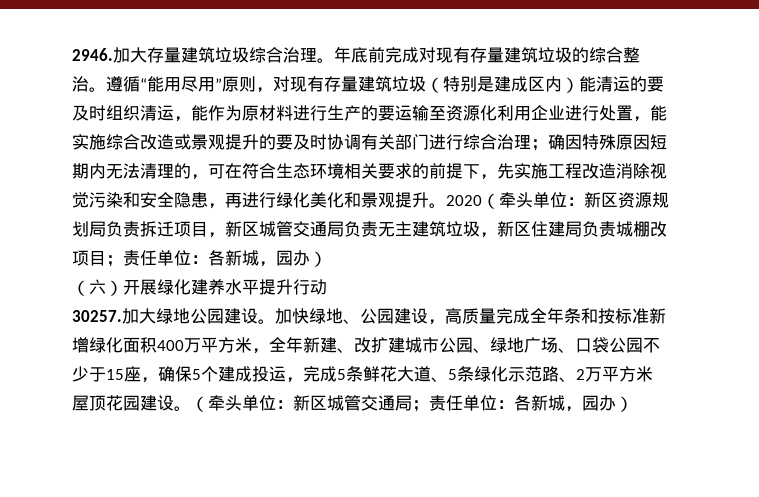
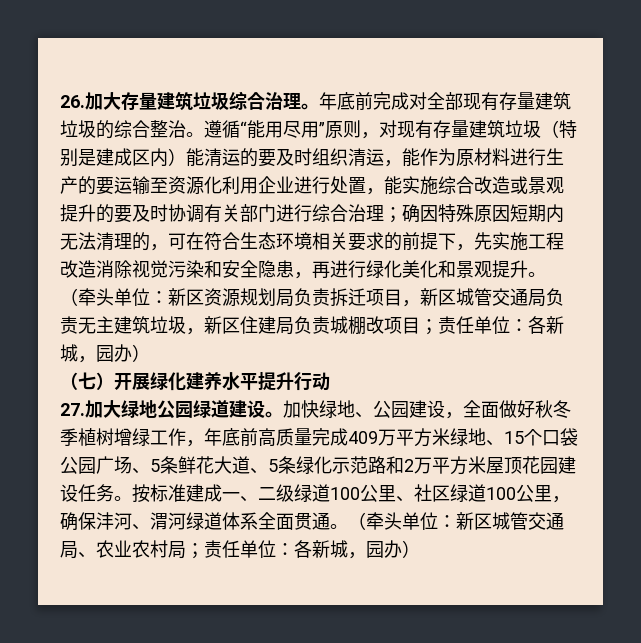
[72,48,113,61] 2946. -> [60,95,85,108] 26.
(436, 55) none -> [427,92,463,110] 全部
[446,195,482,206] 2020 -> (546, 274) none
[89,279,106,295] 六 -> [78,372,96,390] 七
[72,310,122,322] 30257. -> [60,403,85,416] 27.
(224, 316) none -> [193,400,229,418] 绿道
[445,307,666,324] [72,336,660,354] [72,366,337,383] 高质量完成全年条和按标准新增绿化面积400万平方米，全年新建、改扩建城市公园、绿地广场、口袋公园不少于15座，确保5个建成投运，完成 -> [463,400,571,418] [60,427,578,447] [60,456,150,474] 全面做好秋冬季植树增绿工作，年底前高质量完成409万平方米绿地、15个口袋公园广场、
[559,377,576,382] 、 -> [386,456,404,474] 和
(174, 403) none -> [78,484,570,503] [60,512,330,531] 任务。按标准建成一、二级绿道100公里、社区绿道100公里，确保沣河、渭河绿道体系全面贯通
(412, 403) none -> [78,540,186,559] 、农业农村局

